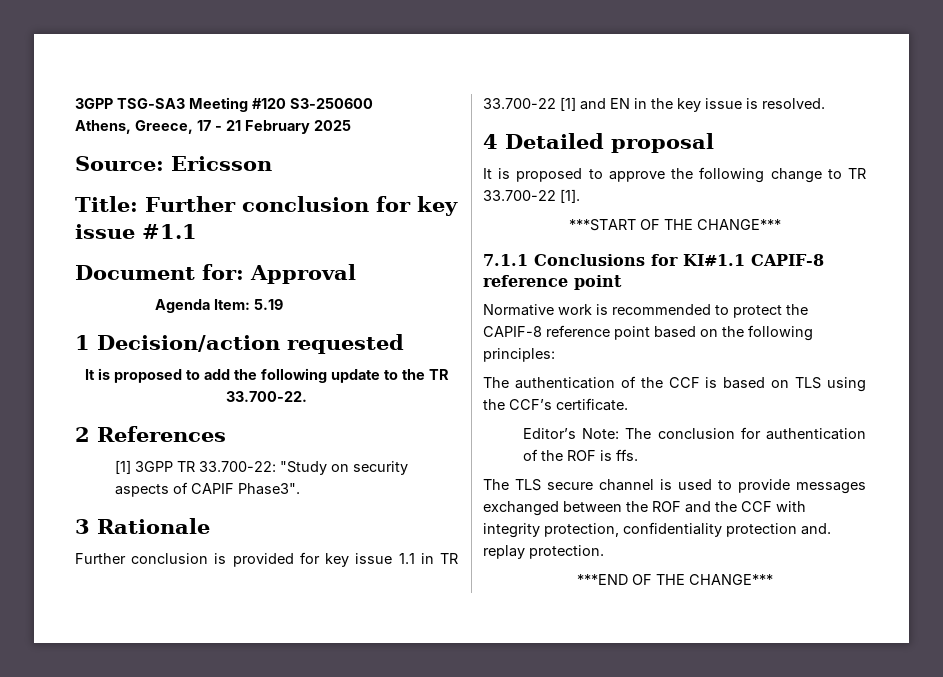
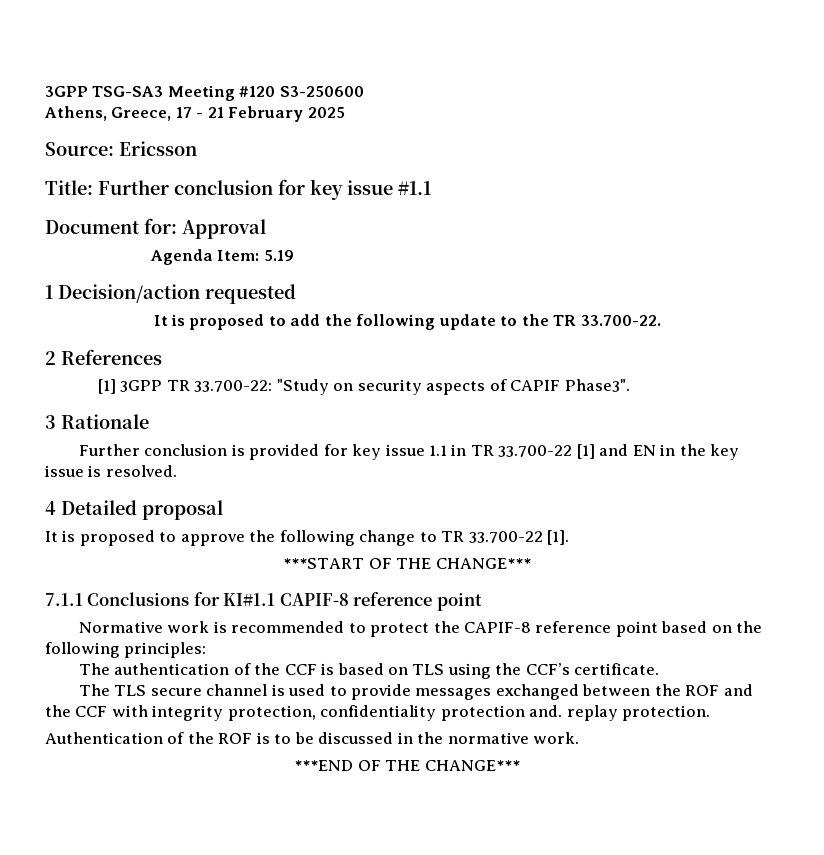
[522,427,866,440] [522,449,638,461] // Editor’s Note: The conclusion for authentication of the ROF is ffs. -> (660, 669) none
(604, 552) none -> [45,732,580,744] // Authentication of the ROF is to be discussed in the normative work.

